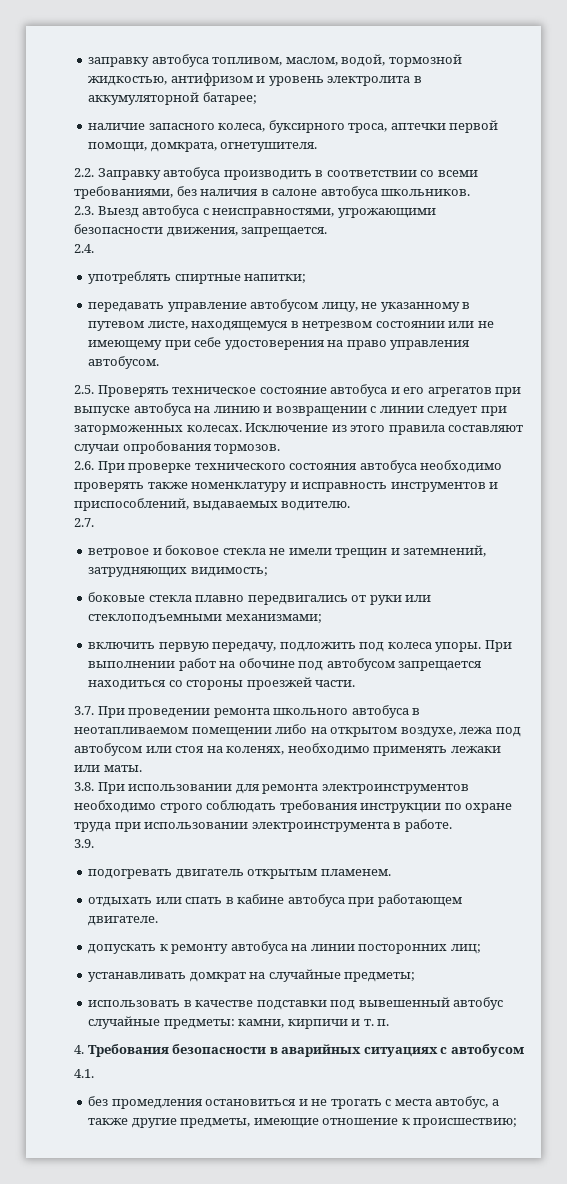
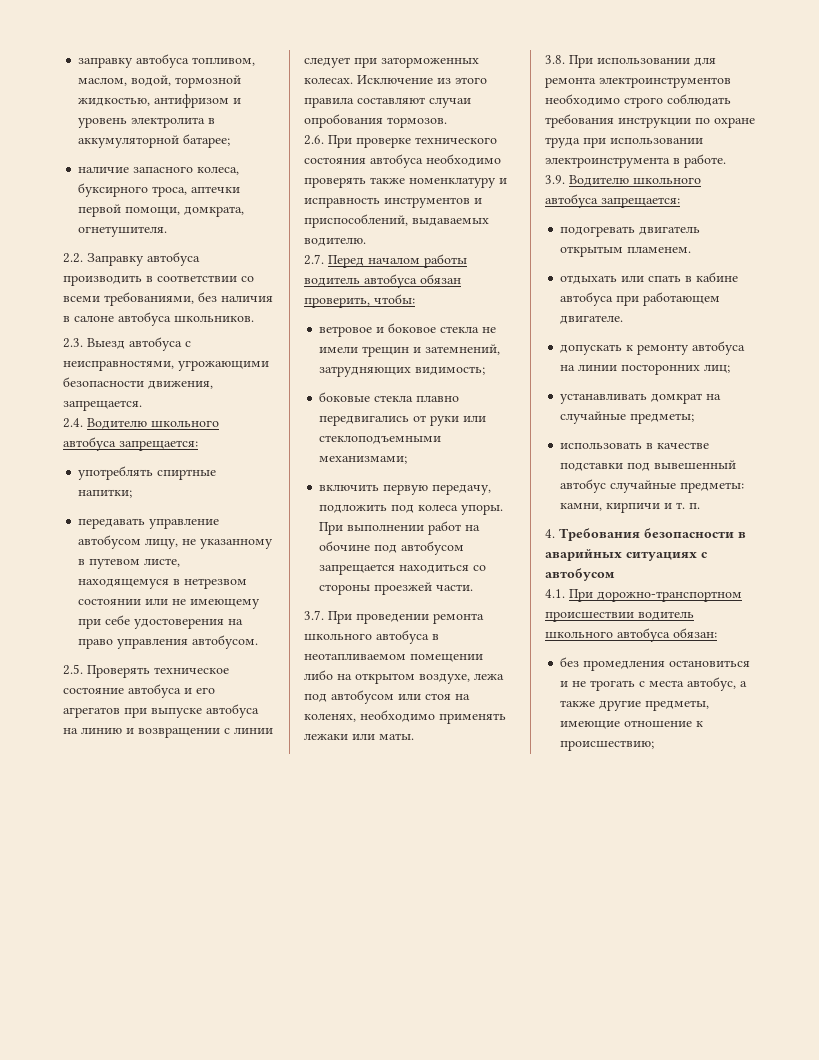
(94, 248) none -> [87,418,219,429] [63,437,198,451] Водителю школьного автобуса запрещается:
(94, 522) none -> [328,254,467,268] [304,274,461,288] [304,294,415,308] Перед началом работы водитель автобуса обязан проверить, чтобы:
(94, 843) none -> [569,175,701,186] [545,194,680,208] Водителю школьного автобуса запрещается:
(94, 1073) none -> [569,589,742,602] [545,611,694,622] [545,628,717,642] При дорожно-транспортном происшествии водитель школьного автобуса обязан:

